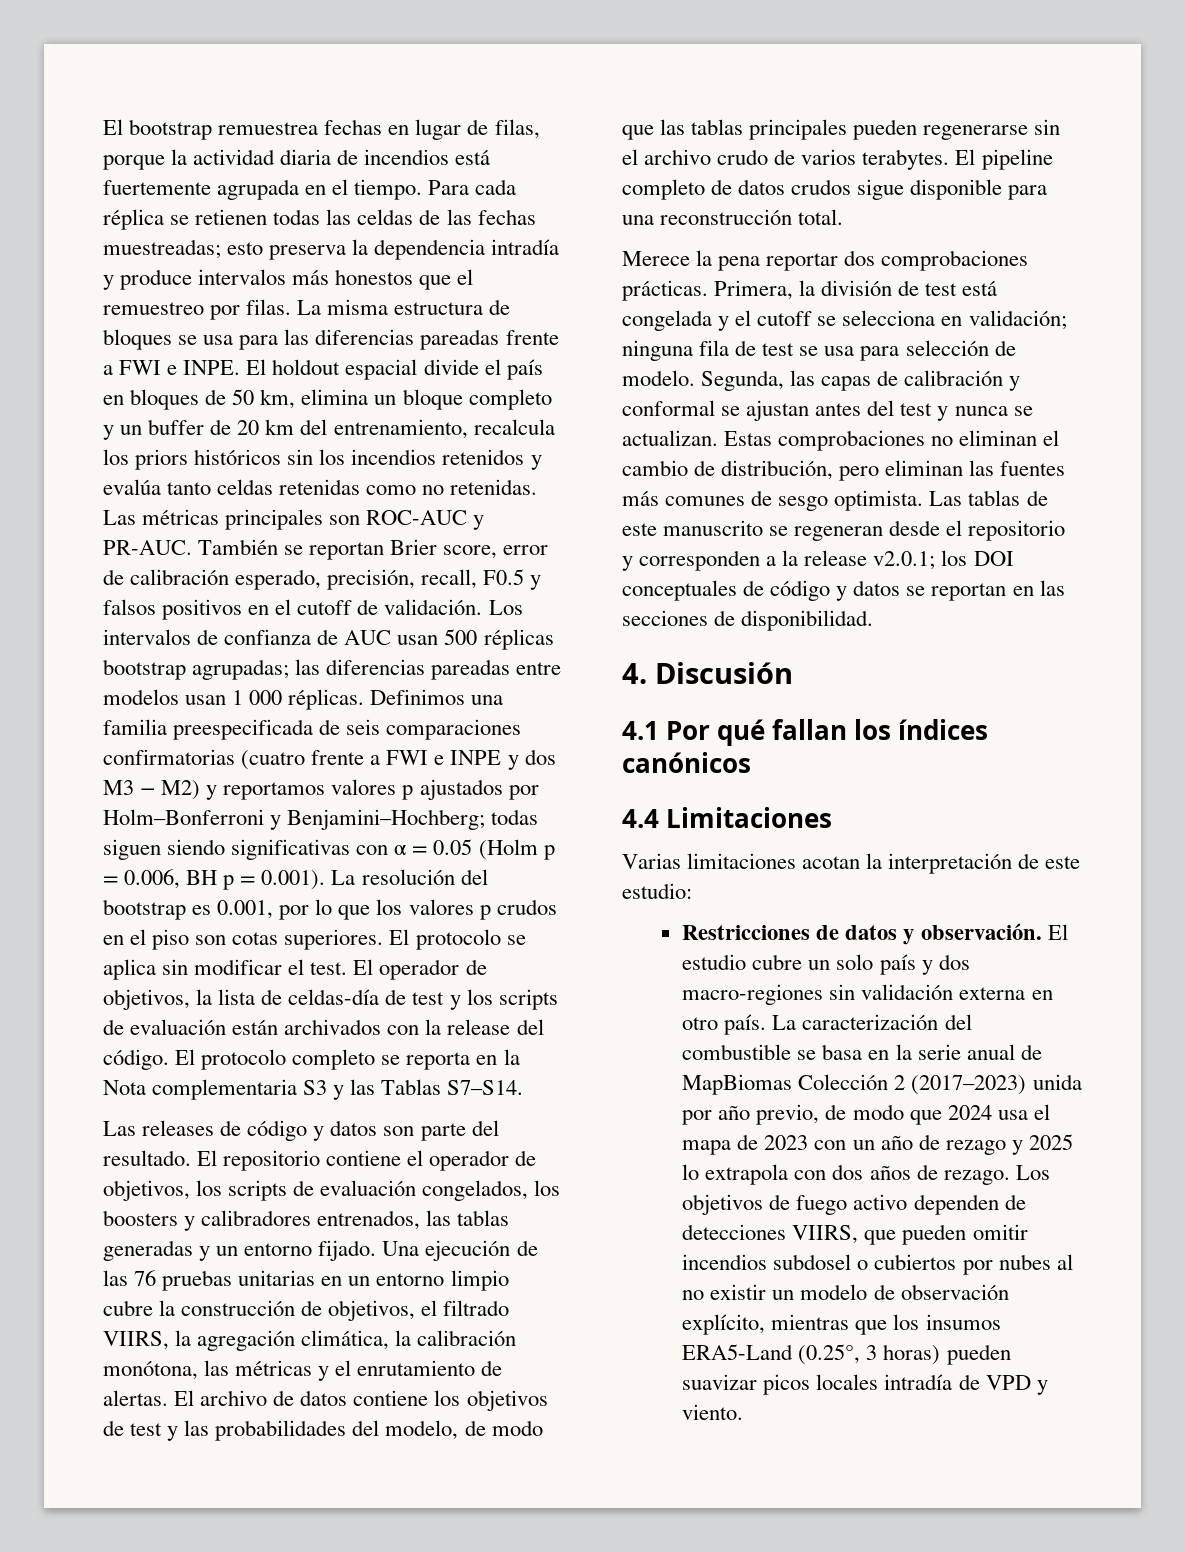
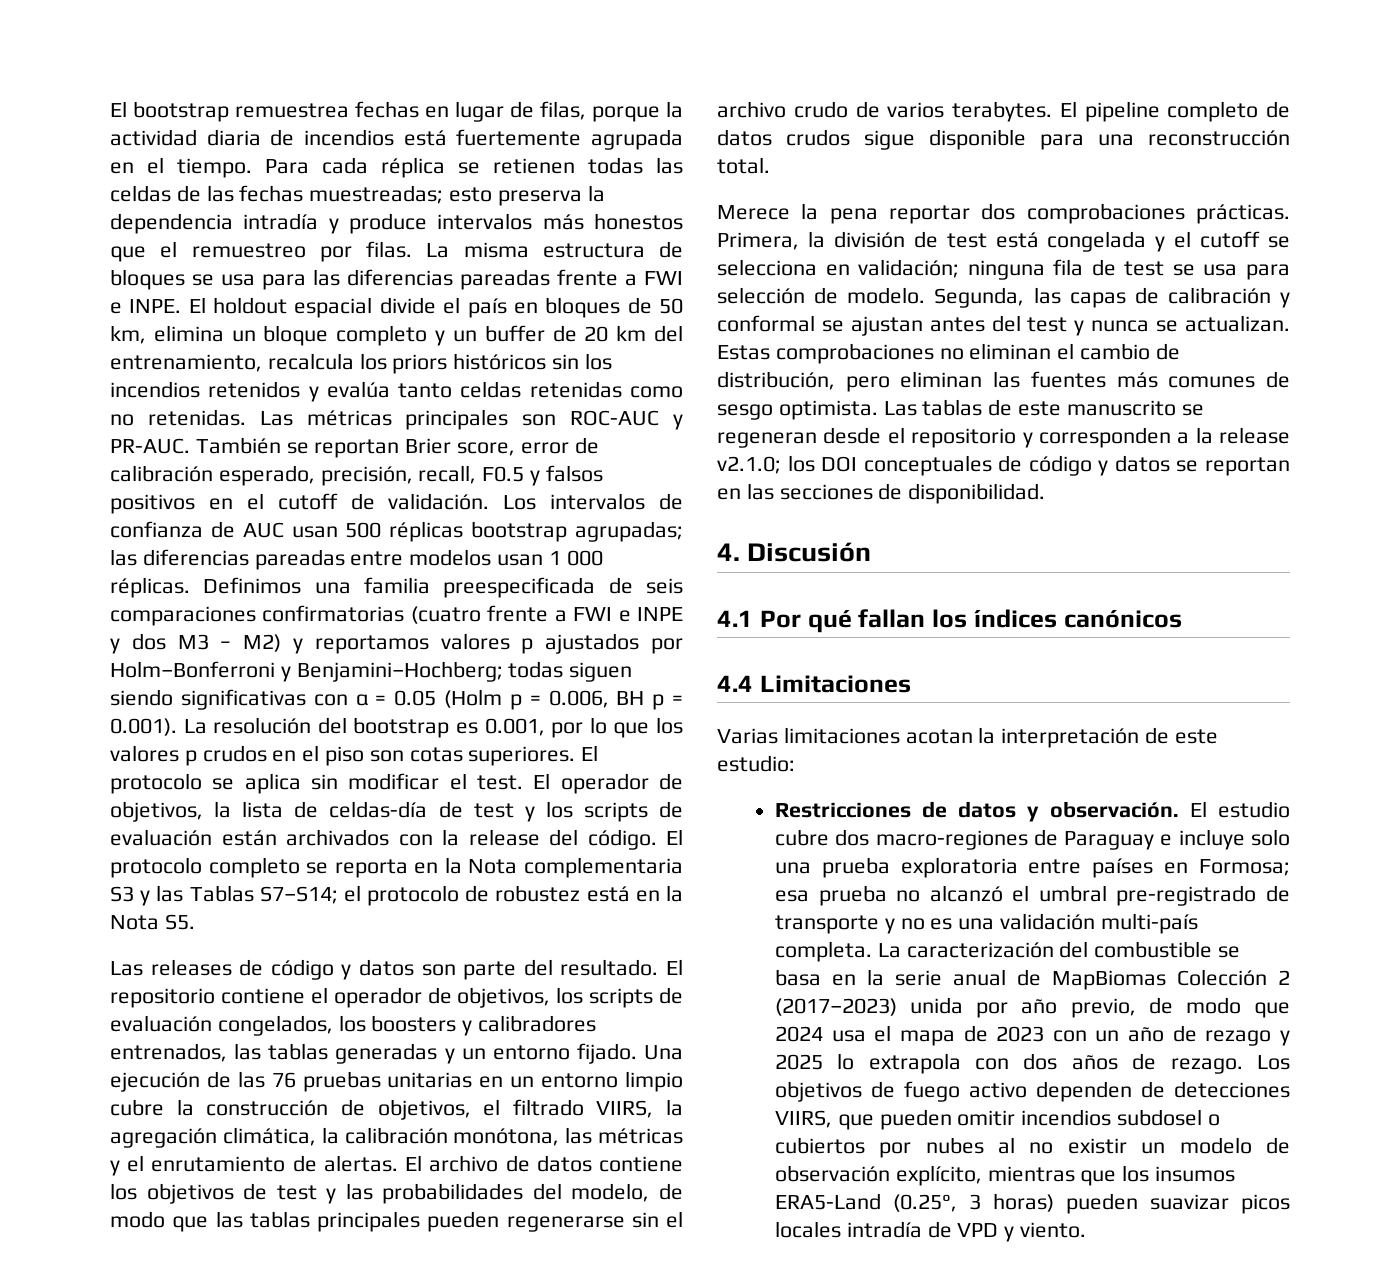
[447,1080,524,1095] S7–S14. -> [259,885,683,906] [110,914,195,930] S7–S14; el protocolo de robustez está en la Nota S5.
[873,551,936,570] v2.0.1; -> [717,456,781,474] v2.1.0;
[808,954,970,975] [682,984,1053,1005] [682,1014,767,1035] un solo país y dos macro-regiones sin validación externa en otro país. -> [835,829,1290,850] [774,857,1290,878] [774,885,1290,906] [774,913,1198,934] [774,941,872,962] dos macro-regiones de Paraguay e incluye solo una prueba exploratoria entre países en Formosa; esa prueba no alcanzó el umbral pre-registrado de transporte y no es una validación multi-país completa.

